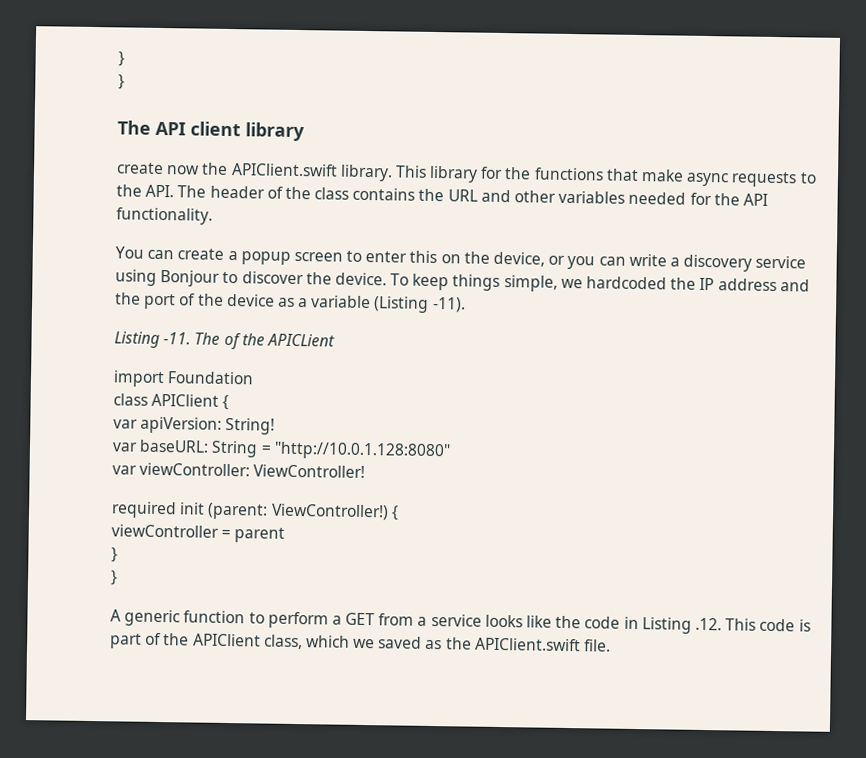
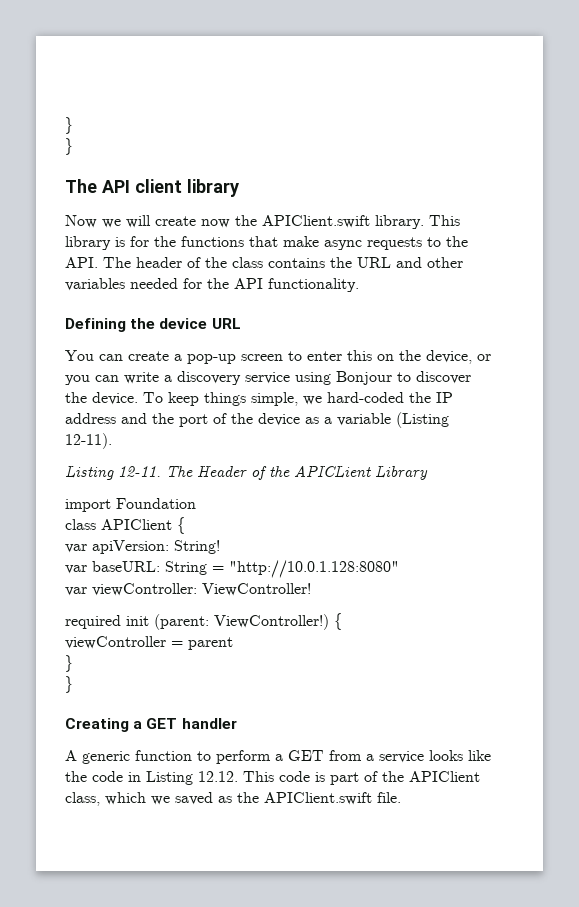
(305, 132) none -> [65,215,151,228] Now we will
(479, 174) none -> [115,237,125,247] is
(213, 216) none -> [65,318,241,332] // Defining the device URL
[240,251,291,265] popup -> [187,354,236,364] pop-up
[586,276,668,290] hardcoded -> [327,392,404,403] hard-coded
[431,296,466,313] [114,331,221,348] -11). // Listing -11. The -> [65,433,112,449] [65,466,247,480] 12-11). // Listing 12-11. The Header
(335, 340) none -> [375,466,428,480] Library
(118, 578) none -> [65,718,237,732] // Creating a GET handler
[694,617,722,631] .12. -> [198,771,238,782] 12.12.

